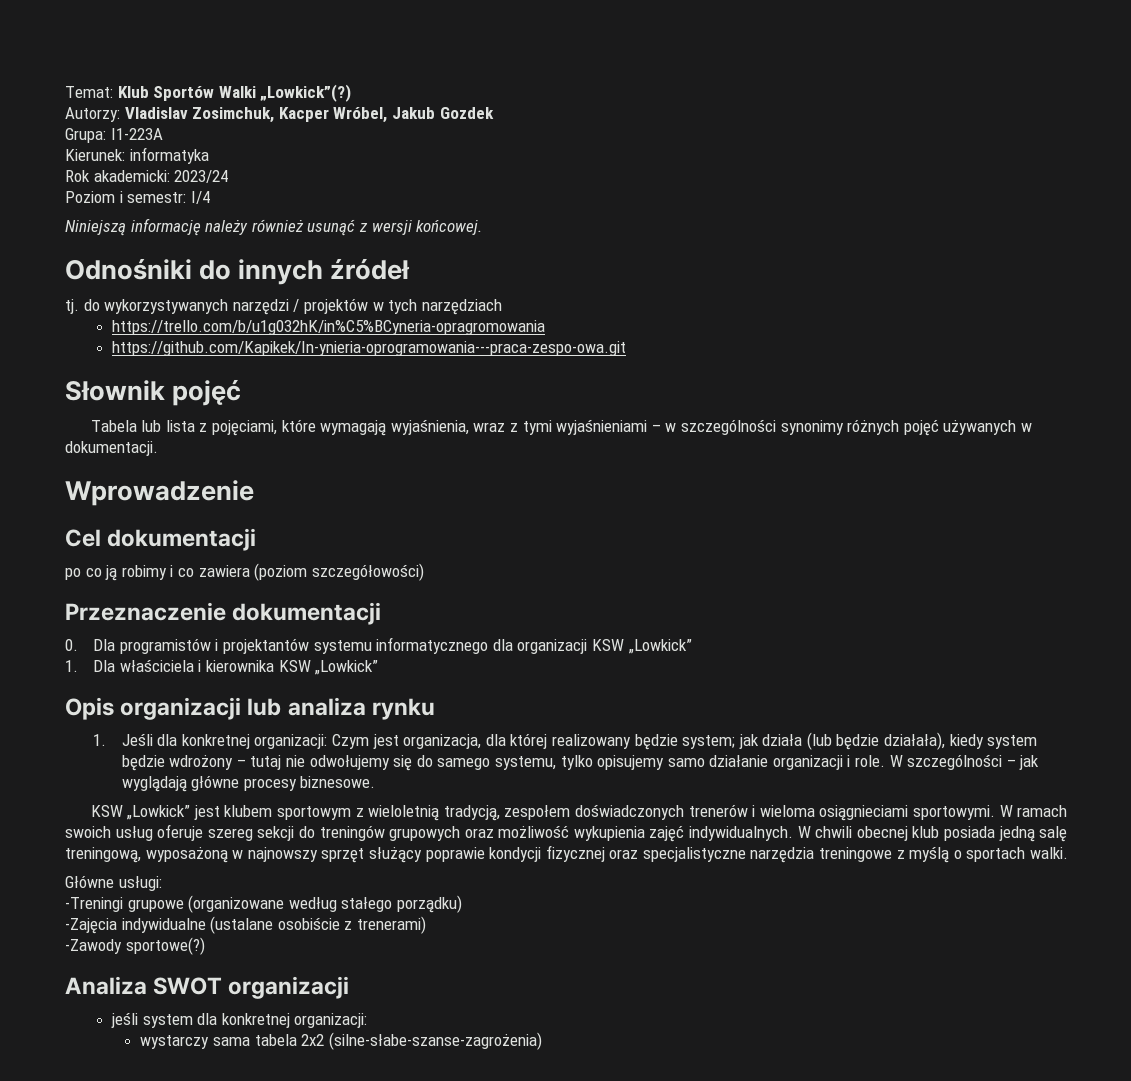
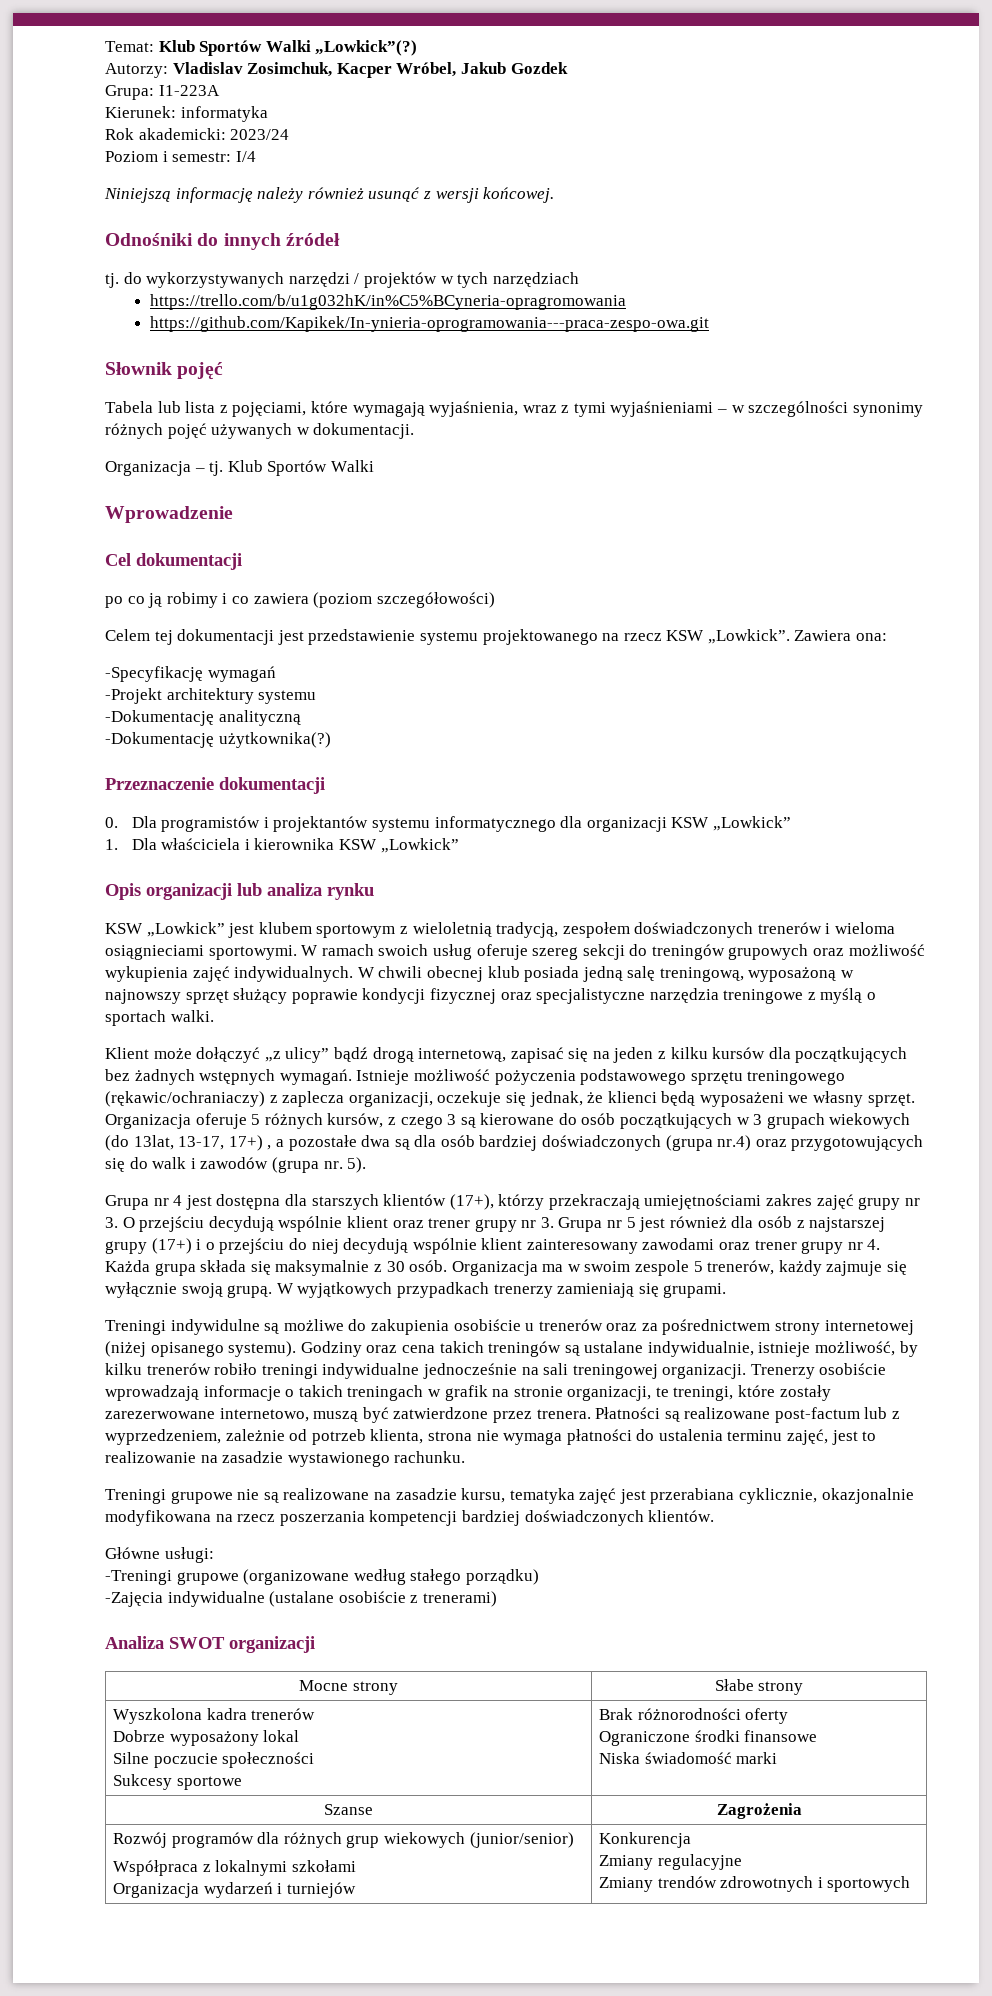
(158, 448) none -> [105,460,374,476] // Organizacja – tj. Klub Sportów Walki
(424, 572) none -> [105,629,888,645] [105,666,276,682] [105,688,317,704] [105,710,301,726] [105,732,331,748] // Celem tej dokumentacji jest przedstawienie systemu projektowanego na rzecz KSW „Lowkick”. Zawiera ona: // -Specyfikację wymagań // -Projekt architektury systemu // -Dokumentację analityczną // -Dokumentację użytkownika(?)
[93,732,1038,750] [121,754,1040,771] [121,775,376,792] // 1. Jeśli dla konkretnej organizacji: Czym jest organizacja, dla której realizowany będzie system; jak działa (lub będzie działała), kiedy system będzie wdrożony – tutaj nie odwołujemy się do samego systemu, tylko opisujemy samo działanie organizacji i role. W szczególności – jak wyglądają główne procesy biznesowe. -> (374, 891) none
(1069, 853) none -> [105,1047,908,1063] [105,1069,846,1085] [105,1091,915,1107] [105,1113,911,1129] [105,1135,924,1151] [105,1157,367,1173] [105,1194,920,1210] [105,1216,886,1232] [105,1238,881,1254] [105,1260,908,1276] [105,1282,727,1298] [105,1319,914,1335] [105,1341,918,1357] [105,1363,887,1379] [105,1385,831,1401] [105,1407,901,1423] [105,1429,877,1445] [105,1451,466,1467] [105,1488,914,1504] [105,1510,715,1526] // Klient może dołączyć „z ulicy” bądź drogą internetową, zapisać się na jeden z kilku kursów dla początkujących bez żadnych wstępnych wymagań. Istnieje możliwość pożyczenia podstawowego sprzętu treningowego (rękawic/ochraniaczy) z zaplecza organizacji, oczekuje się jednak, że klienci będą wyposażeni we własny sprzęt. Organizacja oferuje 5 różnych kursów, z czego 3 są kierowane do osób początkujących w 3 grupach wiekowych (do 13lat, 13-17, 17+) , a pozostałe dwa są dla osób bardziej doświadczonych (grupa nr.4) oraz przygotowujących się do walk i zawodów (grupa nr. 5). // Grupa nr 4 jest dostępna dla starszych klientów (17+), którzy przekraczają umiejętnościami zakres zajęć grupy nr 3. O przejściu decydują wspólnie klient oraz trener grupy nr 3. Grupa nr 5 jest również dla osób z najstarszej grupy (17+) i o przejściu do niej decydują wspólnie klient zainteresowany zawodami oraz trener grupy nr 4. Każda grupa składa się maksymalnie z 30 osób. Organizacja ma w swoim zespole 5 trenerów, każdy zajmuje się wyłącznie swoją grupą. W wyjątkowych przypadkach trenerzy zamieniają się grupami. // Treningi indywidulne są możliwe do zakupienia osobiście u trenerów oraz za pośrednictwem strony internetowej (niżej opisanego systemu). Godziny oraz cena takich treningów są ustalane indywidualnie, istnieje możliwość, by kilku trenerów robiło treningi indywidualne jednocześnie na sali treningowej organizacji. Trenerzy osobiście wprowadzają informacje o takich treningach w grafik na stronie organizacji, te treningi, które zostały zarezerwowane internetowo, muszą być zatwierdzone przez trenera. Płatności są realizowane post-factum lub z wyprzedzeniem, zależnie od potrzeb klienta, strona nie wymaga płatności do ustalenia terminu zajęć, jest to realizowanie na zasadzie wystawionego rachunku. // Treningi grupowe nie są realizowane na zasadzie kursu, tematyka zajęć jest przerabiana cyklicznie, okazjonalnie modyfikowana na rzecz poszerzania kompetencji bardziej doświadczonych klientów.
[65,937,205,955] // -Zawody sportowe(?) -> (497, 1599) none
[111,1012,368,1028] [140,1032,542,1050] // jeśli system dla konkretnej organizacji: // wystarczy sama tabela 2x2 (silne-słabe-szanse-zagrożenia) -> [299,1680,398,1695] [714,1679,804,1695] [113,1708,316,1724] [113,1730,300,1746] [113,1752,315,1768] [113,1774,242,1790] [599,1708,789,1724] [599,1730,818,1746] [599,1752,778,1764] [324,1804,373,1815] [716,1803,802,1819] [113,1832,574,1848] [113,1860,356,1876] [113,1882,356,1898] [599,1832,692,1848] [599,1854,742,1870] [599,1876,911,1892] // Mocne strony | Słabe strony // Wyszkolona kadra trenerów // Dobrze wyposażony lokal // Silne poczucie społeczności // Sukcesy sportowe | Brak różnorodności oferty // Ograniczone środki finansowe // Niska świadomość marki // Szanse | Zagrożenia // Rozwój programów dla różnych grup wiekowych (junior/senior) // Współpraca z lokalnymi szkołami // Organizacja wydarzeń i turniejów | Konkurencja // Zmiany regulacyjne // Zmiany trendów zdrowotnych i sportowych

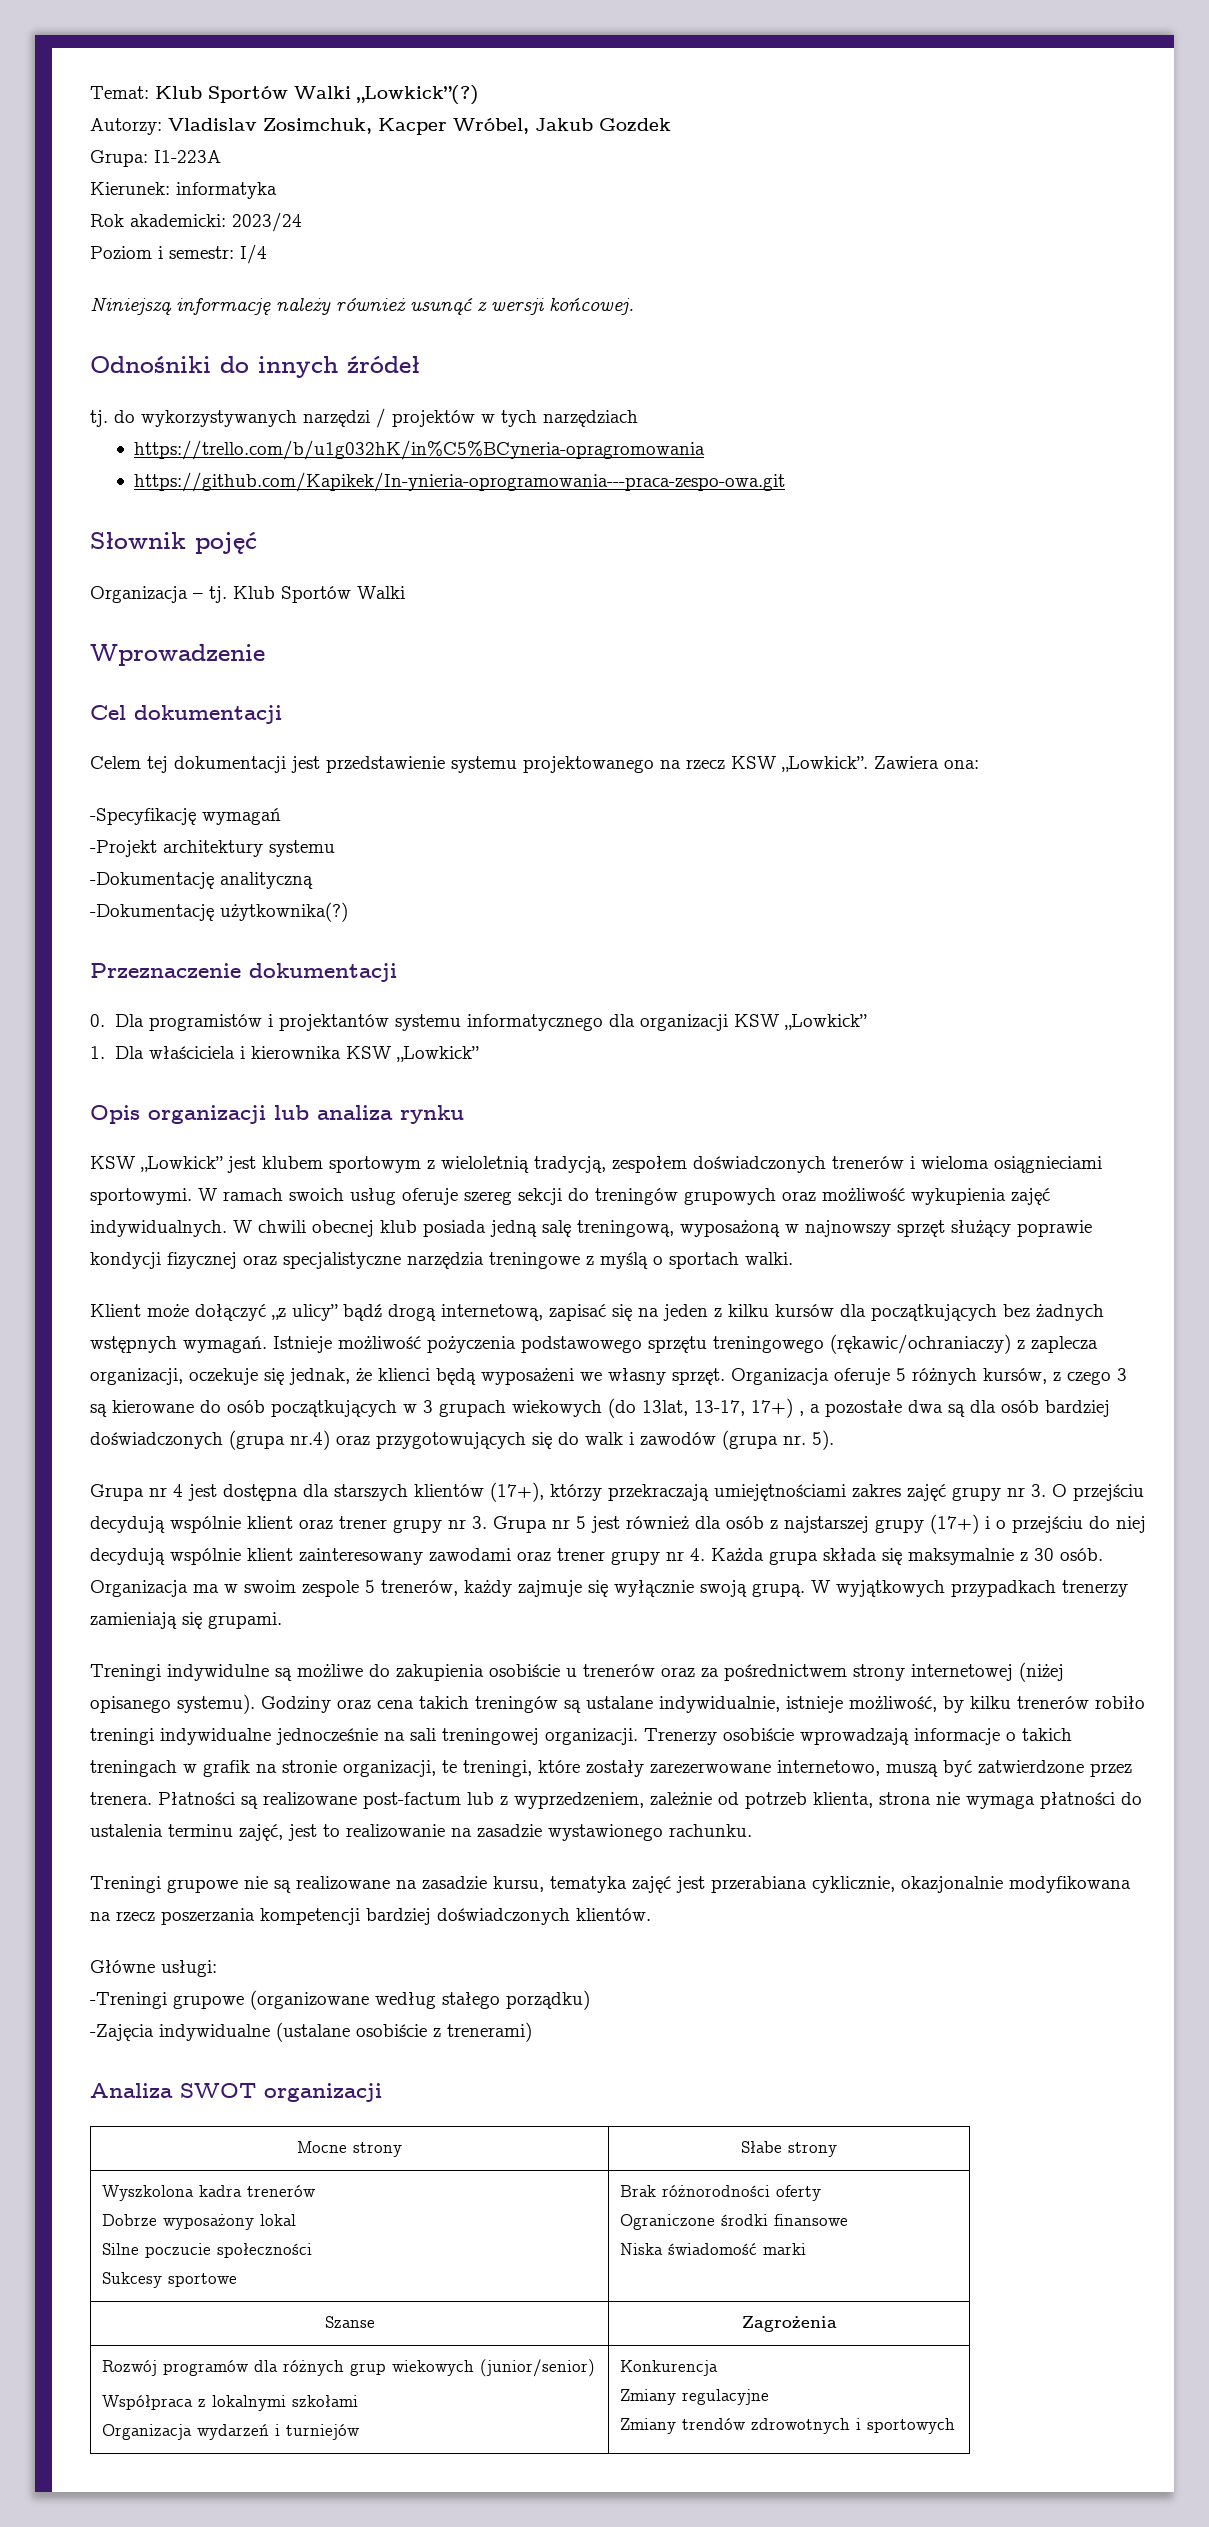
[105,401,923,417] [105,423,415,439] // Tabela lub lista z pojęciami, które wymagają wyjaśnienia, wraz z tymi wyjaśnieniami – w szczególności synonimy różnych pojęć używanych w dokumentacji. -> (257, 543) none
[105,592,495,608] // po co ją robimy i co zawiera (poziom szczegółowości) -> (282, 714) none

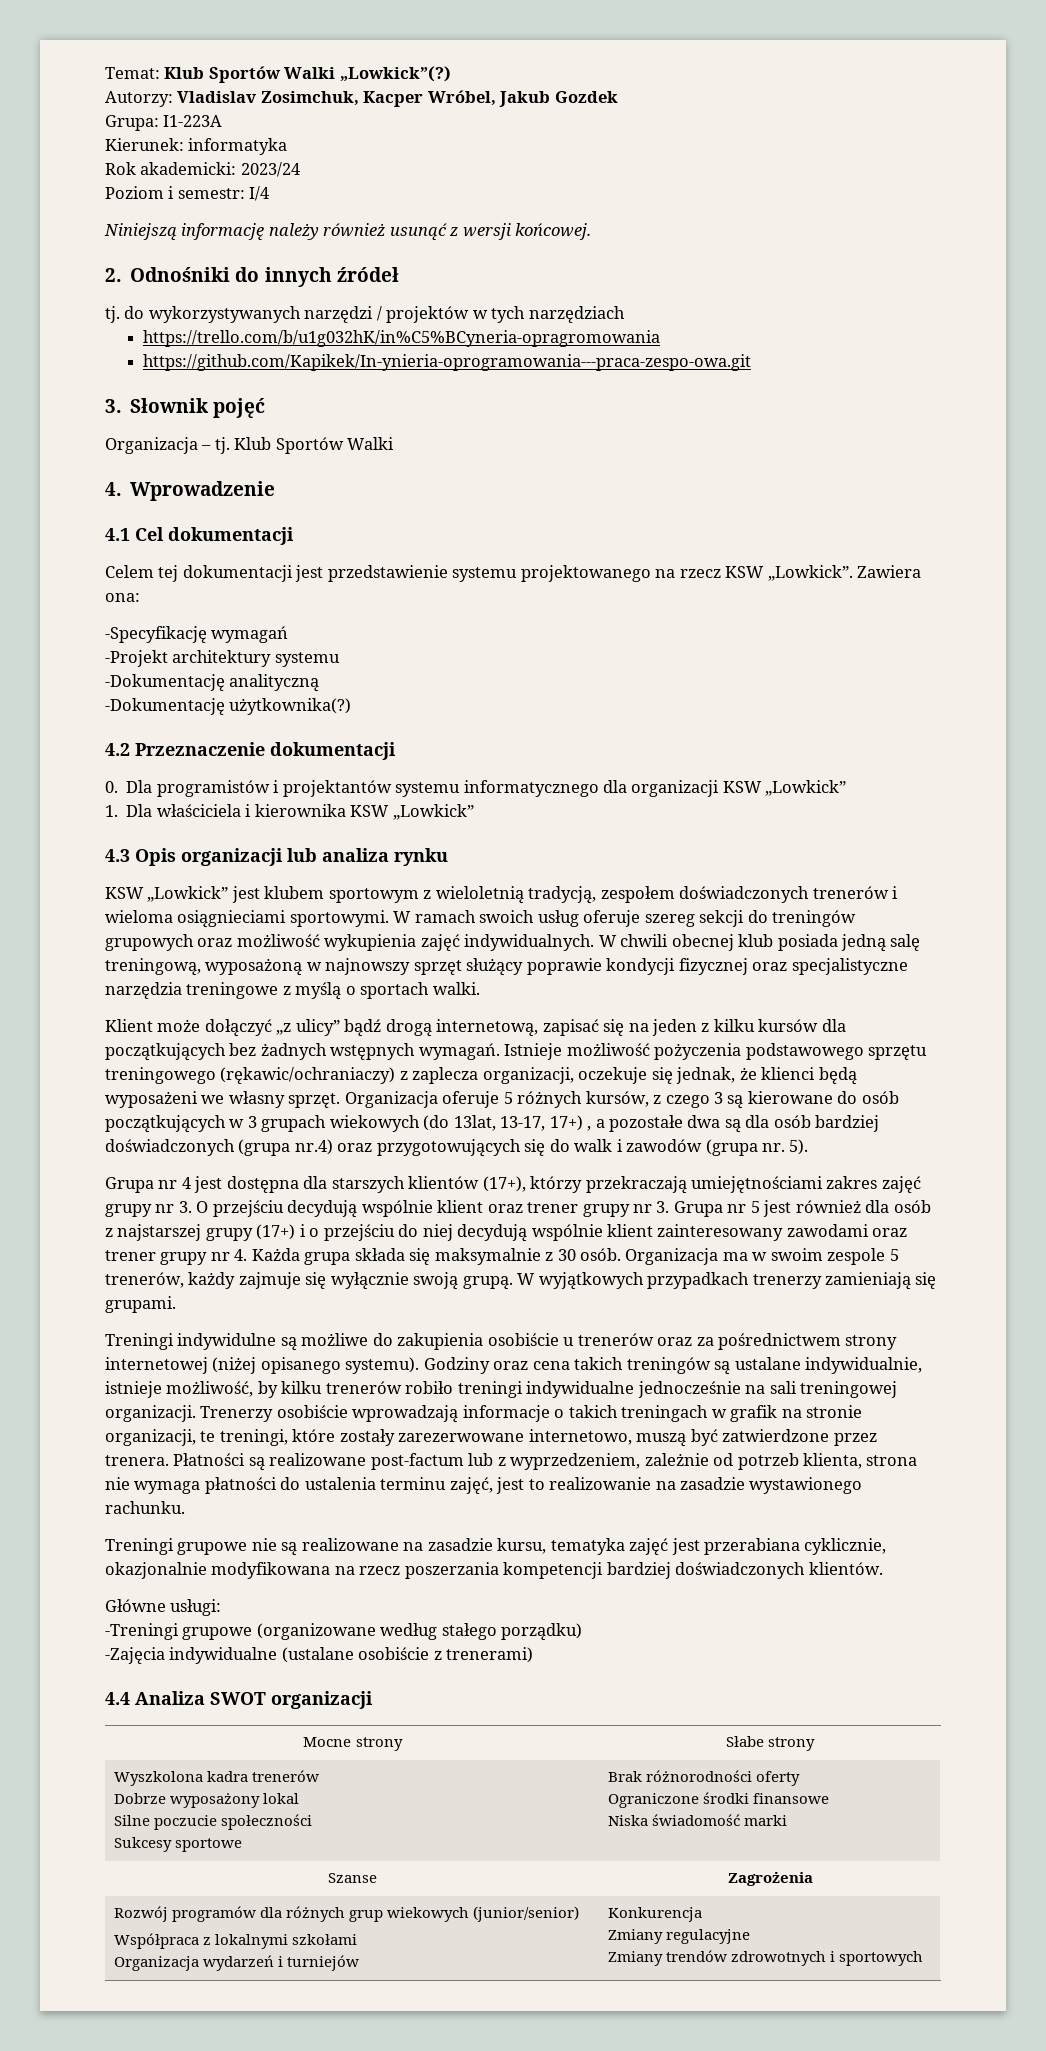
(634, 306) none -> [105,268,122,282] 2.
(785, 482) none -> [105,399,122,413] 3.
(405, 592) none -> [105,482,122,496] 4.
(265, 655) none -> [105,528,130,541] 4.1
(348, 912) none -> [105,743,130,756] 4.2
(479, 1054) none -> [105,849,130,862] 4.3
(532, 2032) none -> [105,1692,130,1705] 4.4

